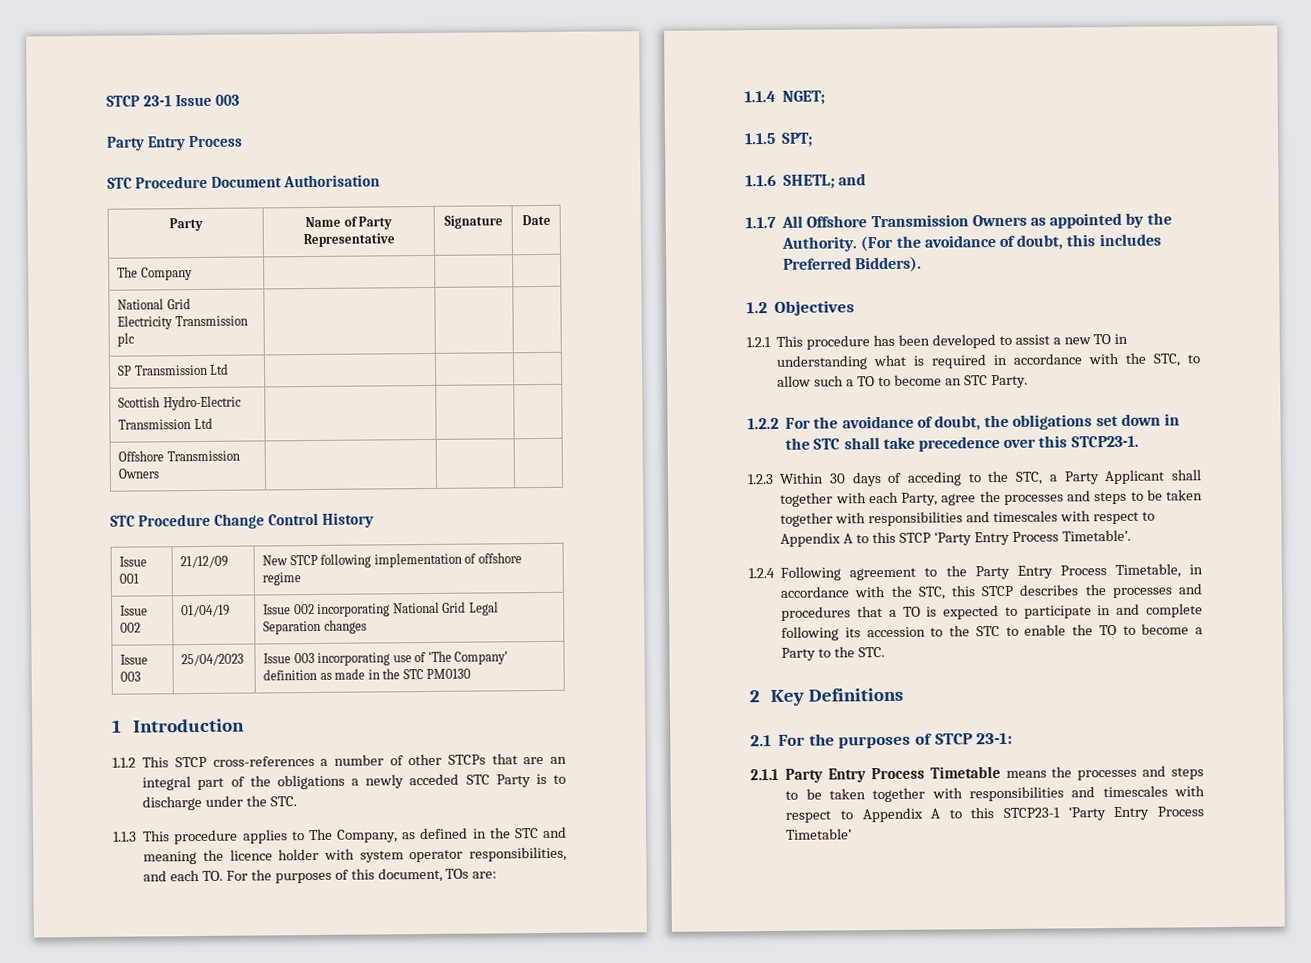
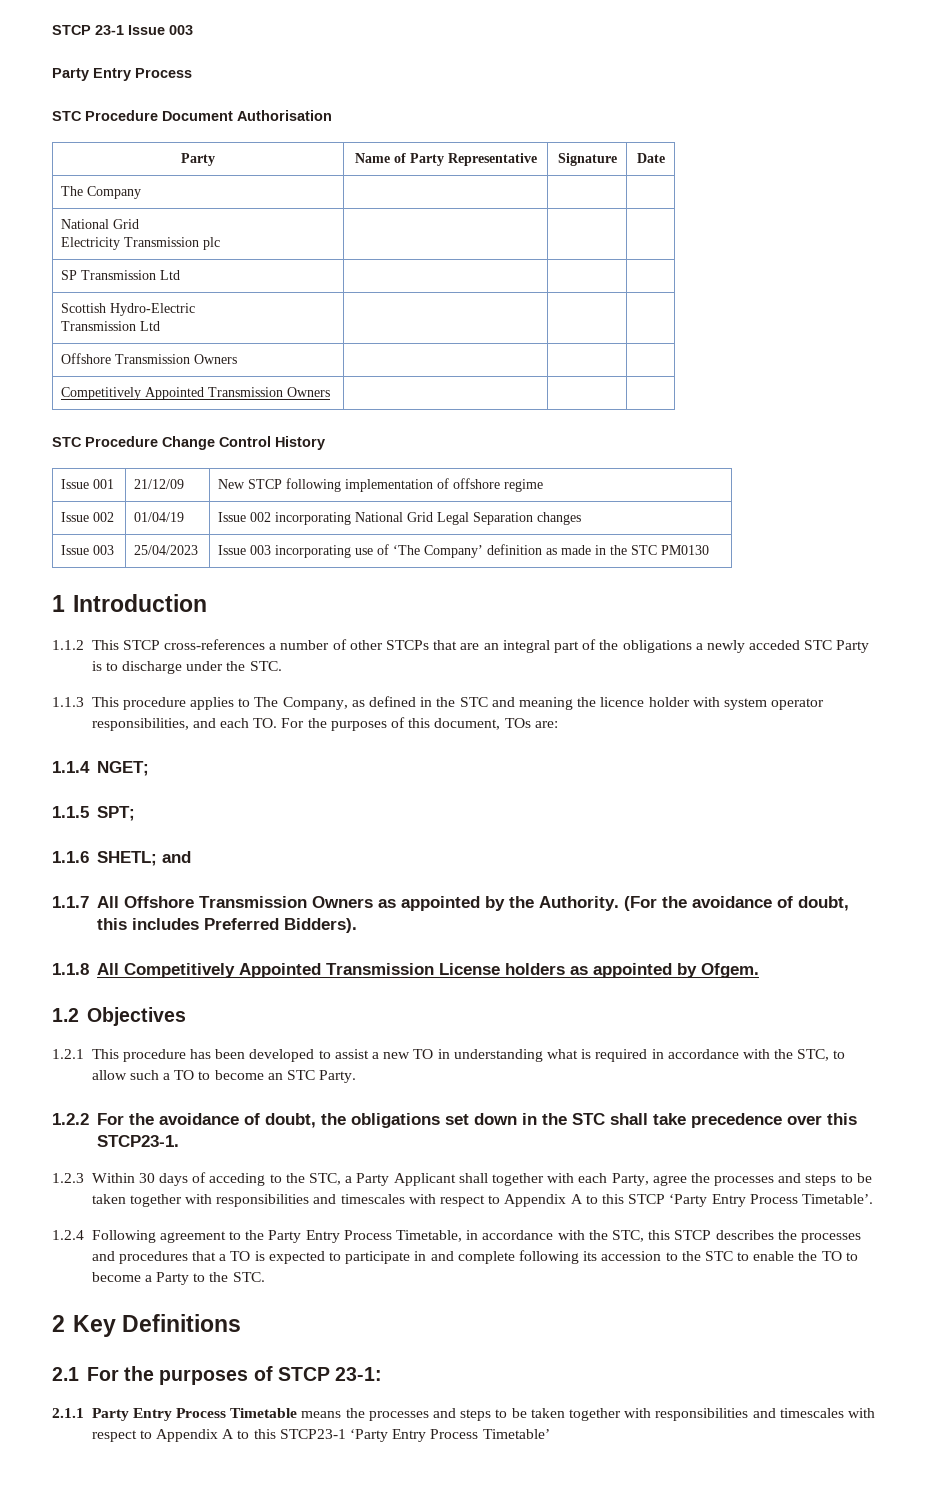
(160, 473) none -> [61,387,331,400] // Competitively Appointed Transmission Owners | | |
(923, 264) none -> [52,963,759,978] // 1.1.8 All Competitively Appointed Transmission License holders as appointed by Ofgem.

